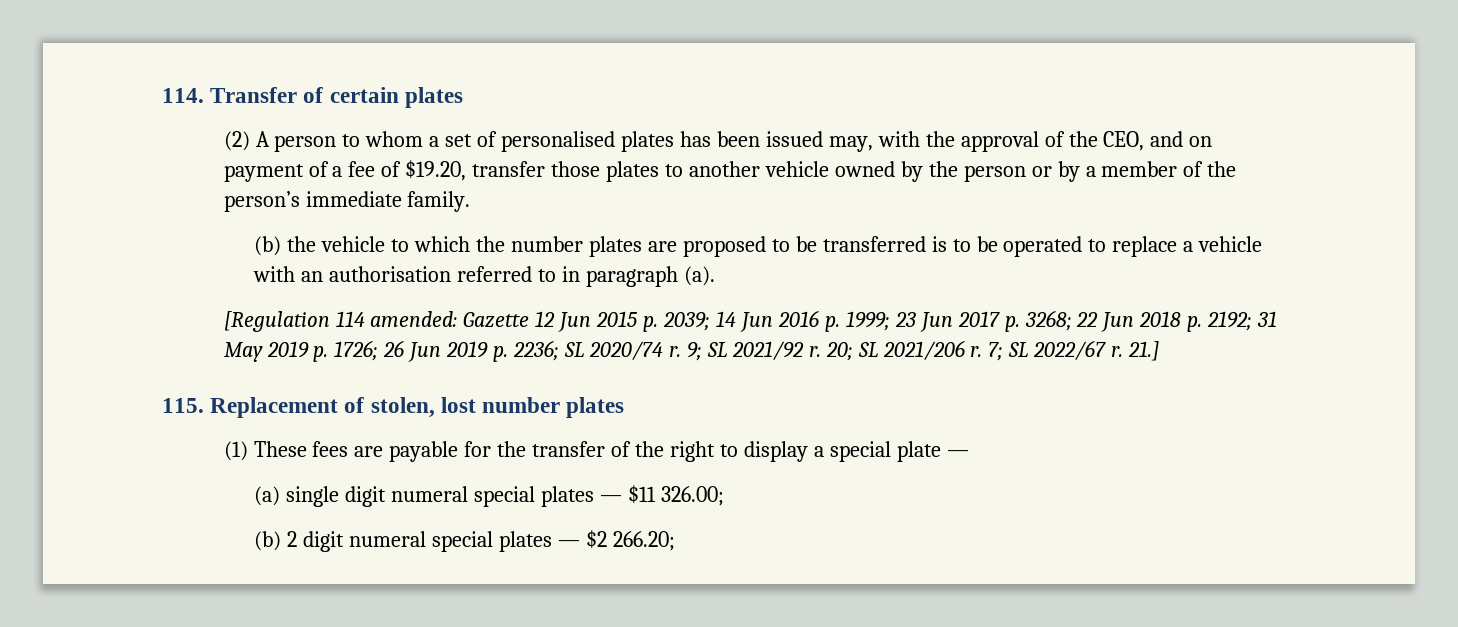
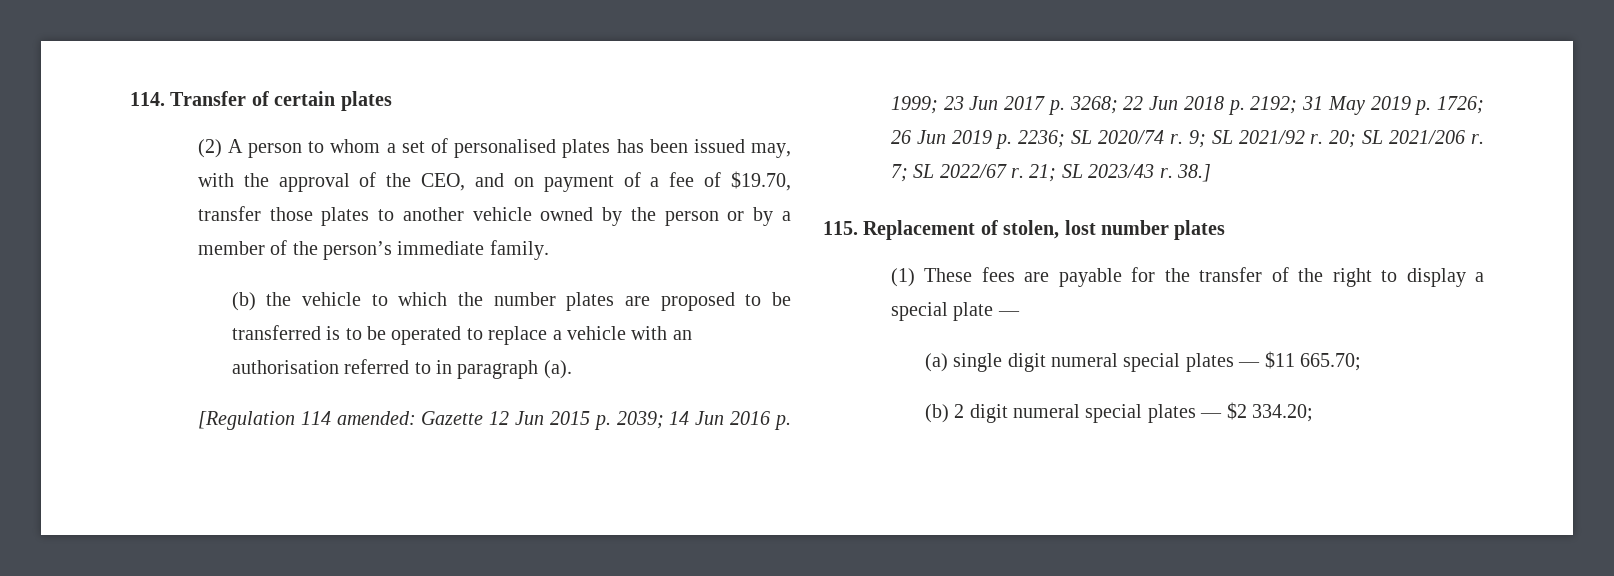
[405,160,467,181] $19.20, -> [731,171,792,191] $19.70,
[1128,341,1160,361] 21.] -> [1029,164,1212,182] 21; SL 2023/43 r. 38.]
[660,486,724,506] 326.00; -> [1299,353,1361,371] 665.70;
[612,531,675,551] 266.20; -> [1251,404,1313,422] 334.20;

